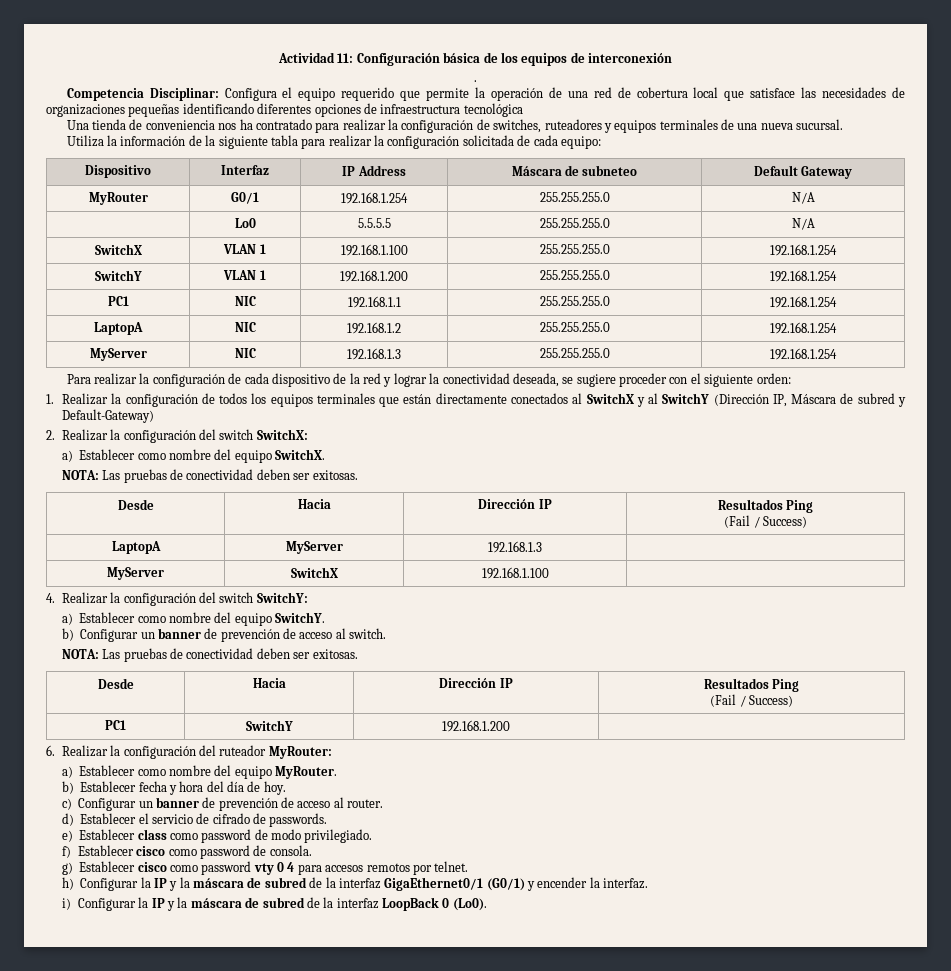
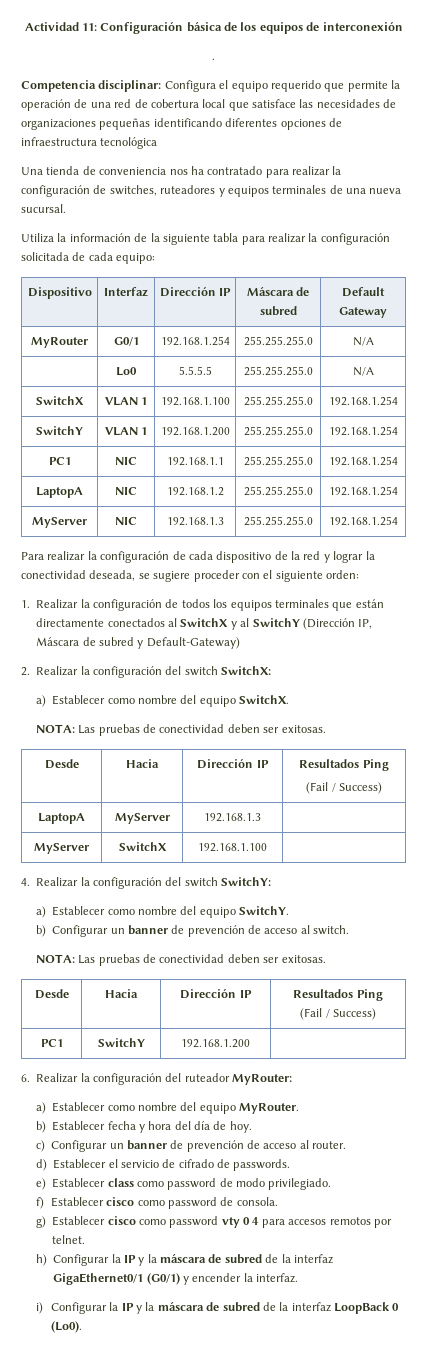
[149,87,219,101] Disciplinar: -> [98,80,162,92] disciplinar:
[342,165,406,176] [511,165,638,176] IP Address | Máscara de subneteo -> [159,287,232,297] [246,287,310,296] [259,306,297,316] Dirección IP | Máscara de subred

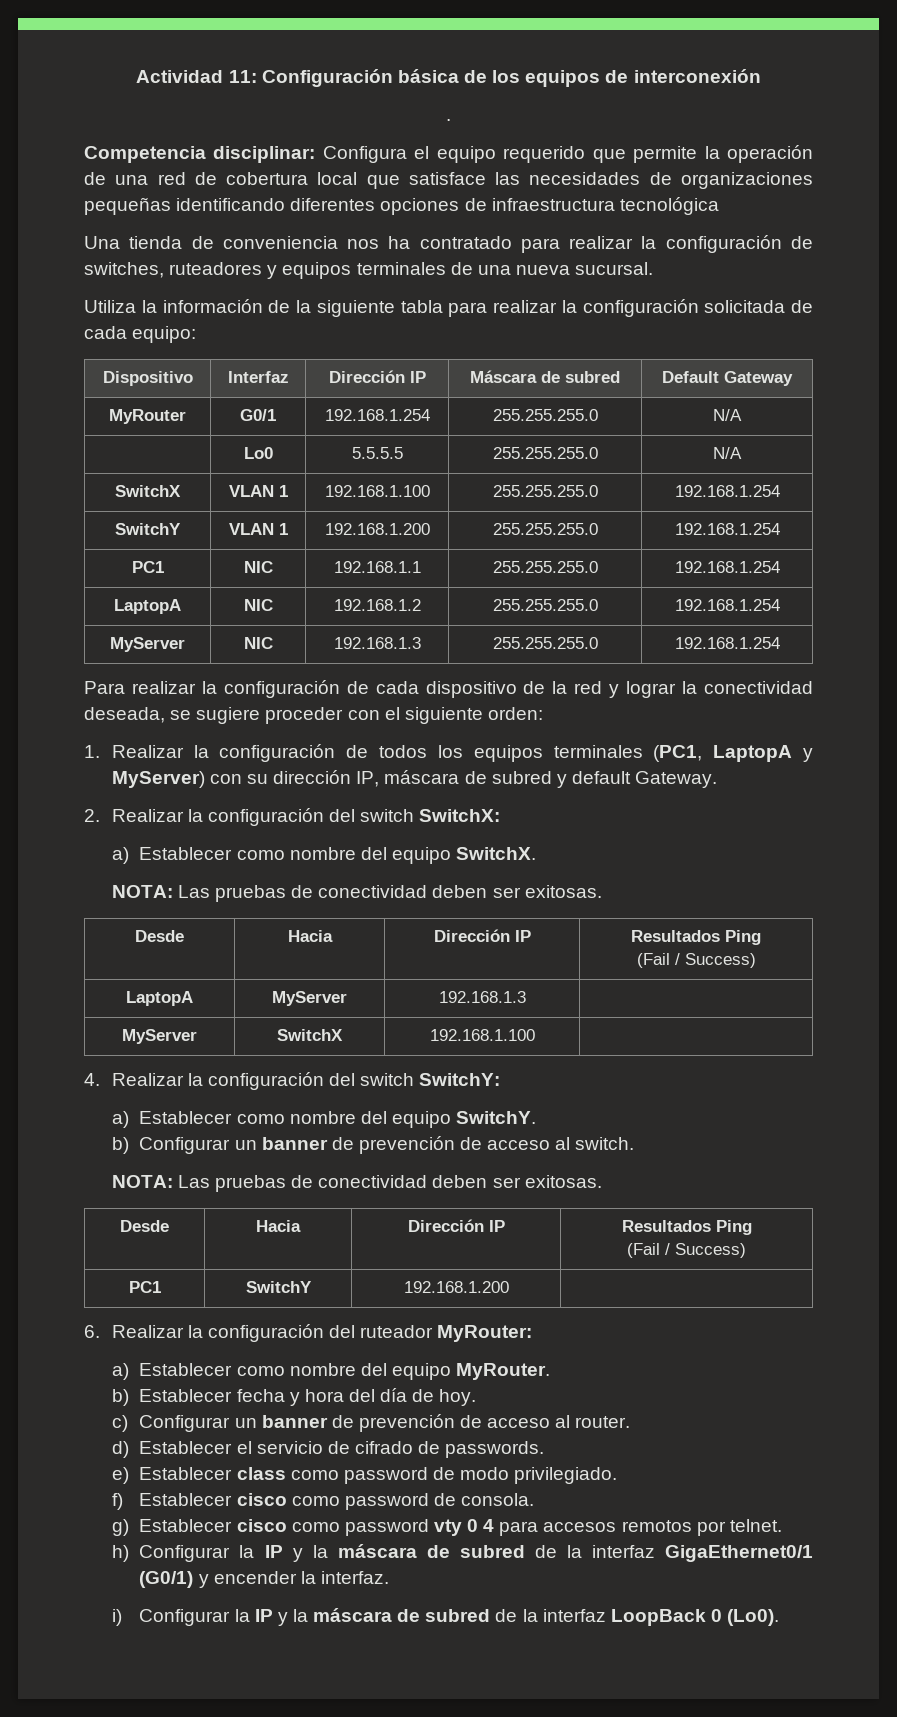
[332,599,384,611] [36,618,373,630] [36,637,80,646] que están directamente conectados al SwitchX y al SwitchY (Dirección IP, Máscara -> [653,745,813,762] [111,770,460,788] (PC1, LaptopA y MyServer) con su dirección IP, máscara
[146,637,240,649] Default-Gateway) -> [571,771,718,788] default Gateway.

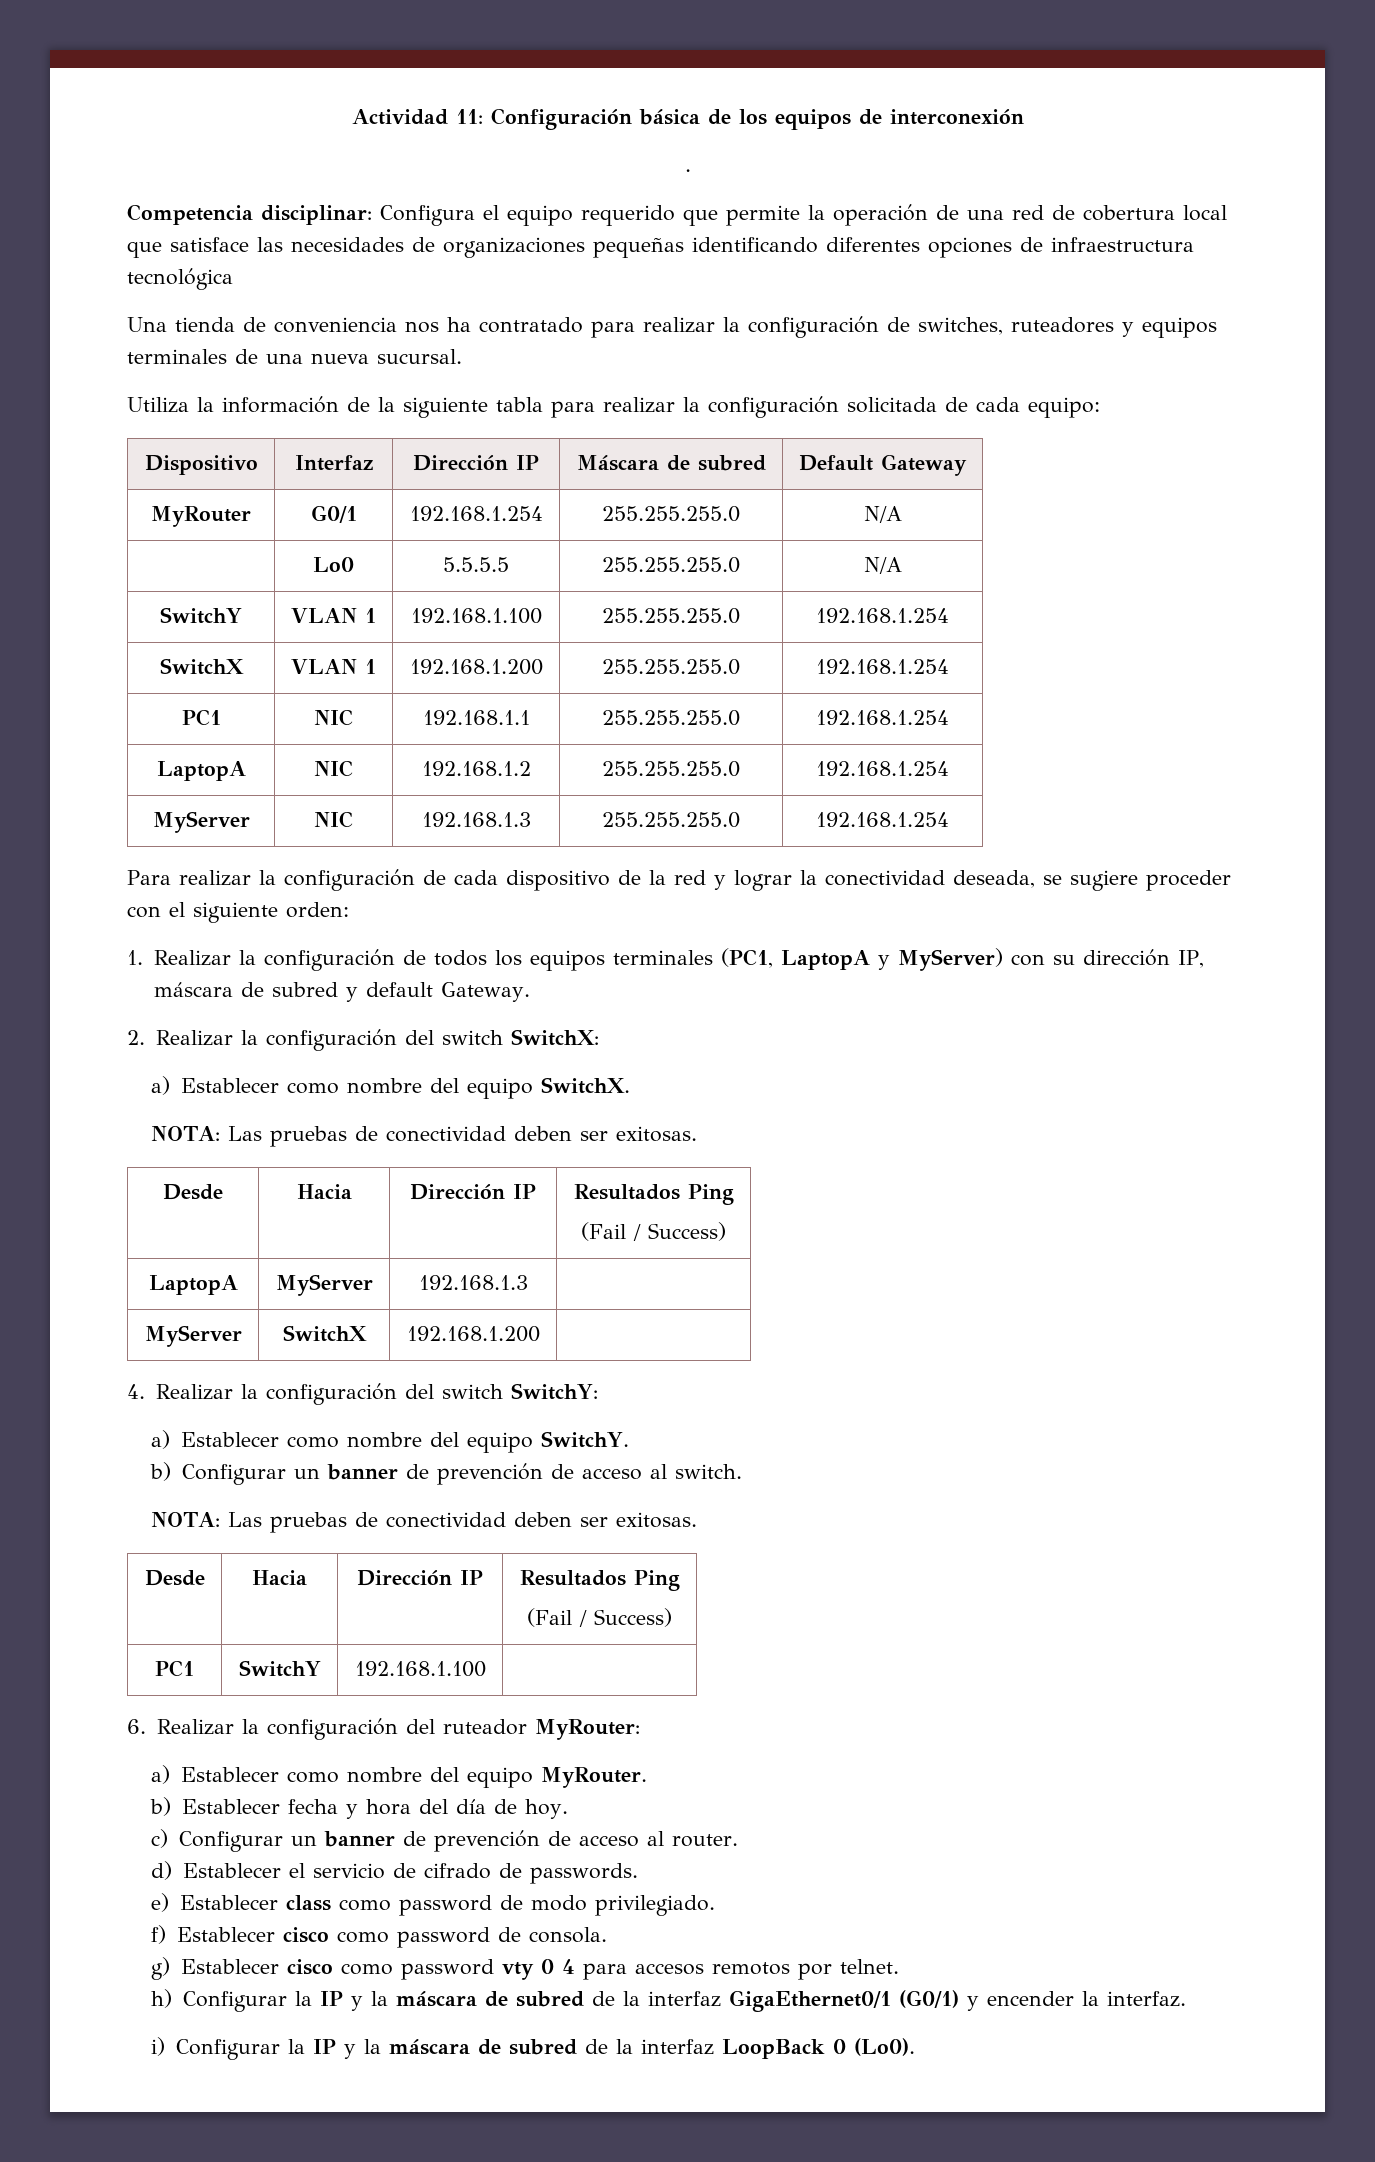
[115,485,181,497] SwitchX -> [160,607,242,624] SwitchY
[115,523,181,535] SwitchY -> [159,658,244,675] SwitchX
[429,1029,535,1041] 192.168.1.100 -> [406,1326,540,1342] 192.168.1.200
[403,1281,509,1293] 192.168.1.200 -> [354,1661,486,1677] 192.168.1.100

